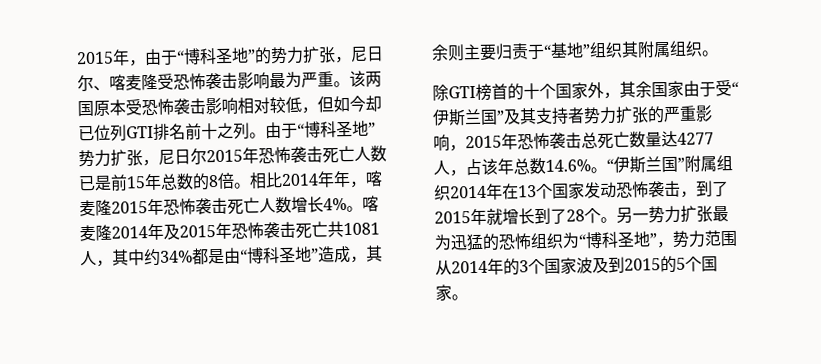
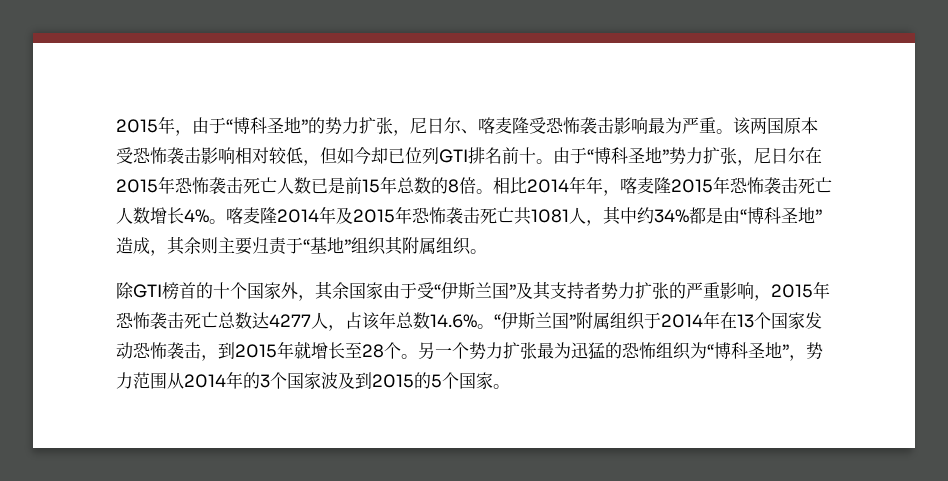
[217,122,250,140] 之列 -> (536, 155) none
(207, 156) none -> [805,147,822,164] 在
[581,131,662,150] 总死亡数量 -> [184,312,252,329] 死亡总数
(451, 192) none -> [644,312,661,329] 于
[712,181,729,197] 了 -> (235, 350) none
[534,207,567,225] 到了 -> [345,342,362,358] 至
(649, 217) none -> [452,342,469,359] 个

